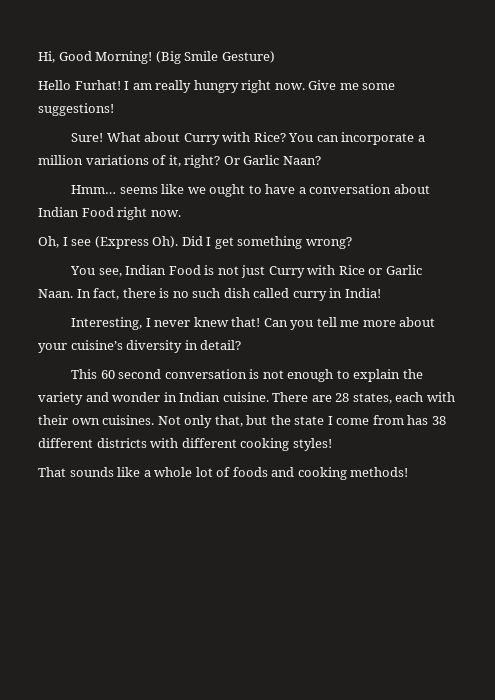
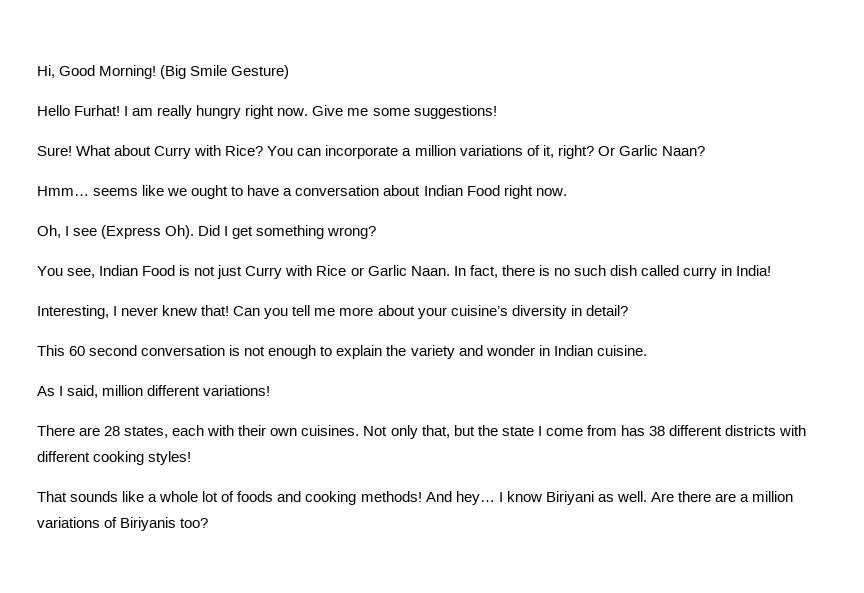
(269, 397) none -> [37,385,271,398] // As I said, million different variations! //
(409, 472) none -> [425,491,794,505] [37,517,209,531] And hey… I know Biriyani as well. Are there are a million variations of Biriyanis too?

